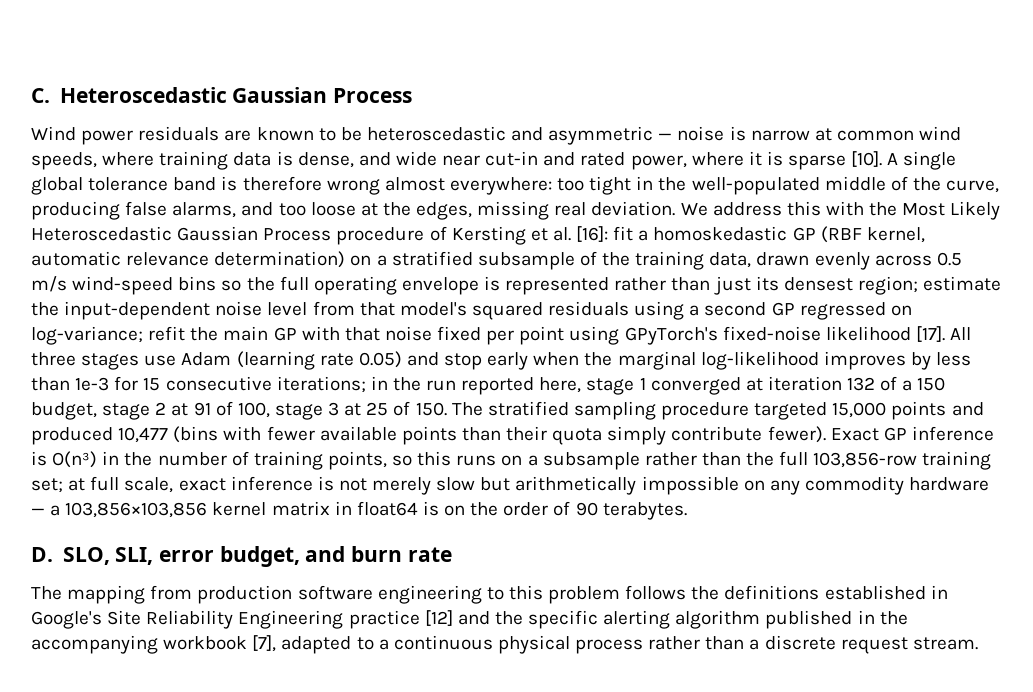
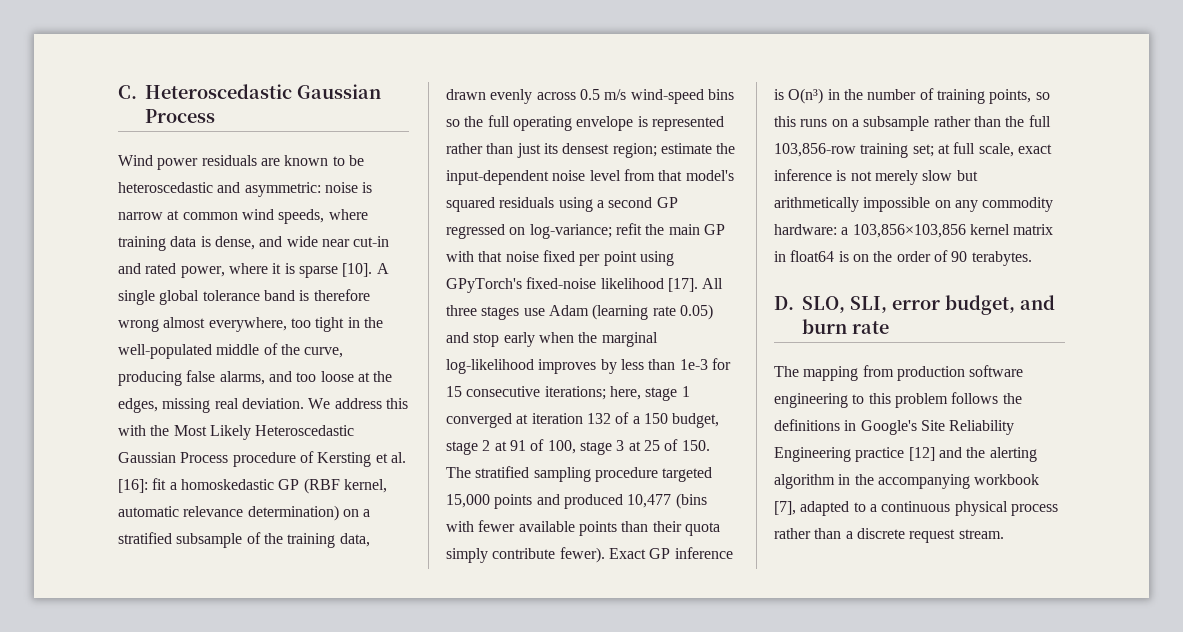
[548,126,673,145] asymmetric — -> [244,182,321,197] asymmetric:
[449,177,552,195] everywhere: -> [208,317,287,332] everywhere,
[370,376,535,395] in the run reported -> (606, 393) none
[909,477,990,491] [31,508,45,515] hardware — -> [774,224,837,235] hardware:
[824,585,926,600] established -> (840, 425) none
[528,610,599,629] specific -> (986, 452) none
[765,610,853,629] published -> (835, 481) none

